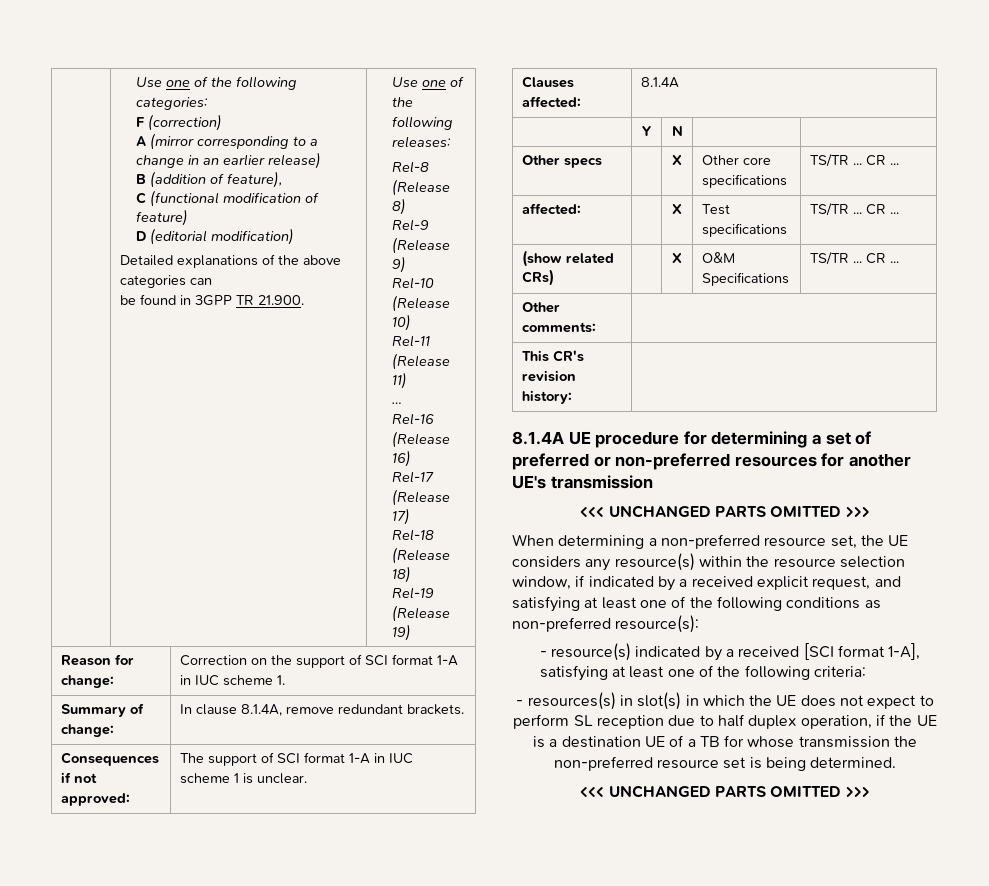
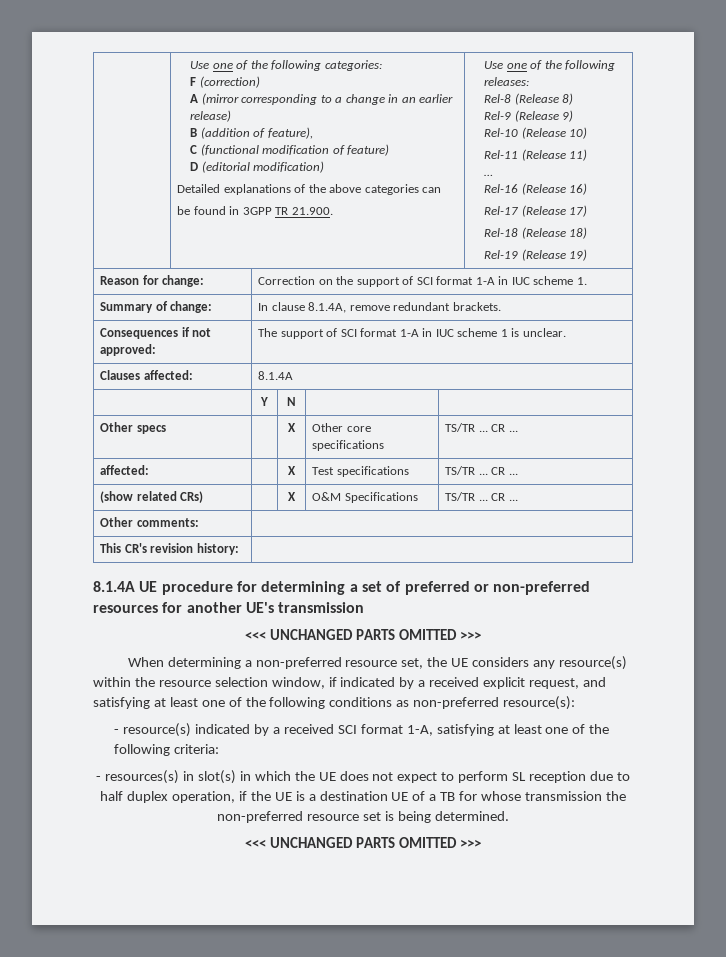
[803,643,921,660] [SCI format 1-A], -> [337,724,433,736] SCI format 1-A,

